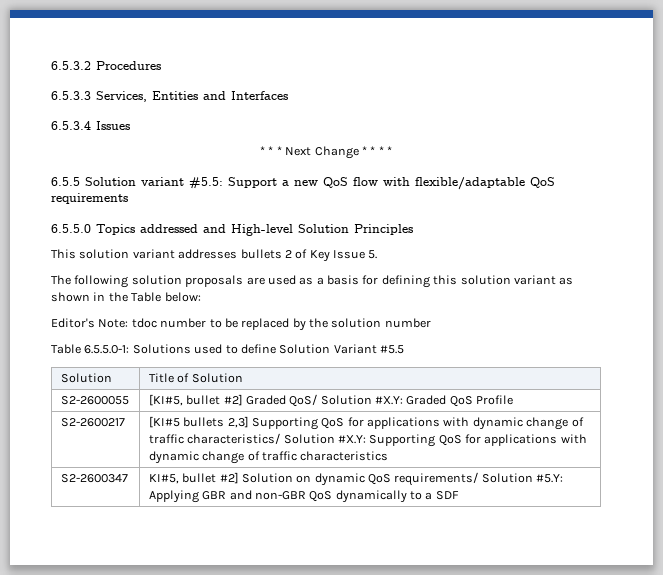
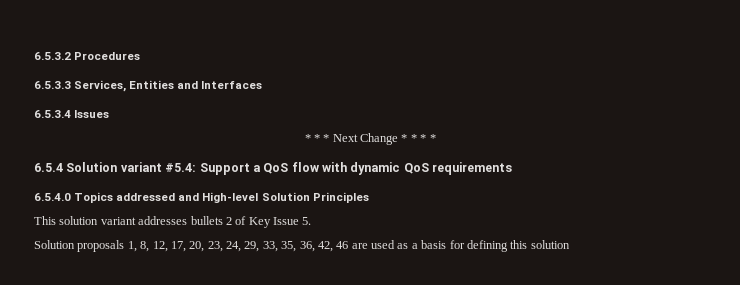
[51,177,80,186] 6.5.5 -> [34,163,63,172] 6.5.4
[189,177,223,189] #5.5: -> [165,163,197,172] #5.4:
[294,180,318,186] new -> (261, 168) none
[415,177,525,190] flexible/adaptable -> [350,162,401,175] dynamic
[51,224,91,233] 6.5.5.0 -> [34,193,71,201] 6.5.4.0
[51,275,244,288] The following solution proposals -> [34,240,349,252] Solution proposals 1, 8, 12, 17, 20, 23, 24, 29, 33, 35, 36, 42, 46
[513,275,574,285] [51,292,201,302] [51,318,431,331] [51,344,404,354] [60,373,112,383] [148,373,243,383] [60,396,129,405] [148,394,514,407] [60,418,125,427] [148,416,584,430] [148,433,587,447] [148,451,389,464] [60,474,128,483] [148,472,564,486] [148,490,459,503] variant as shown in the Table below: // Editor's Note: tdoc number to be replaced by the solution number // Table 6.5.5.0-1: Solutions used to define Solution Variant #5.5 // Solution | Title of Solution // S2-2600055 | [KI#5, bullet #2] Graded QoS/ Solution #X.Y: Graded QoS Profile // S2-2600217 | [KI#5 bullets 2,3] Supporting QoS for applications with dynamic change of traffic characteristics/ Solution #X.Y: Supporting QoS for applications with dynamic change of traffic characteristics // S2-2600347 | KI#5, bullet #2] Solution on dynamic QoS requirements/ Solution #5.Y: Applying GBR and non-GBR QoS dynamically to a SDF -> (570, 244) none

